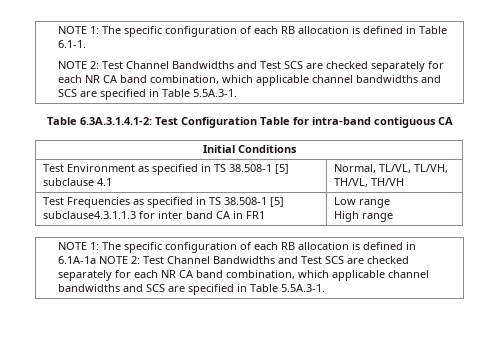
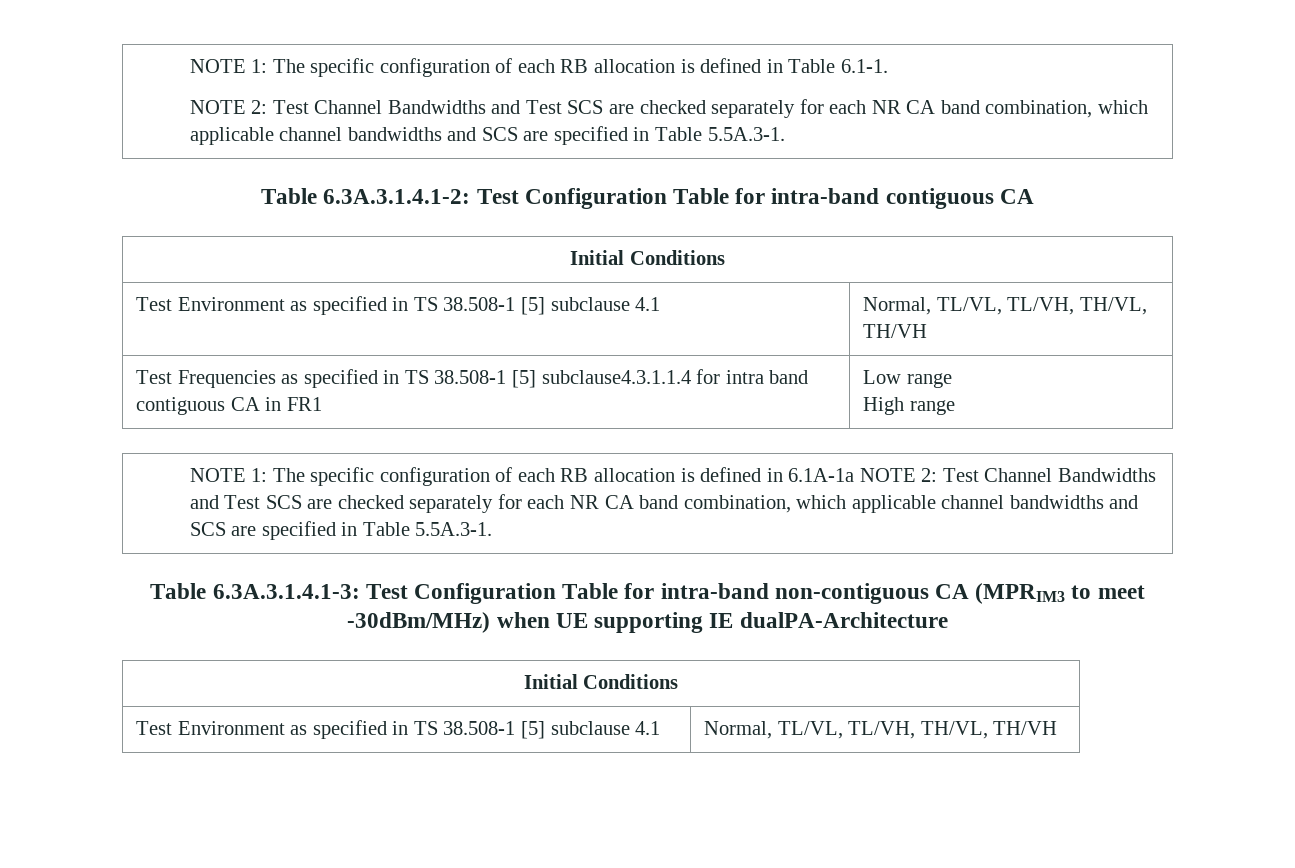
[43,211,214,219] subclause4.3.1.1.3 for inter band -> [541,369,809,384] [136,397,226,415] subclause4.3.1.1.4 for intra band contiguous
(326, 288) none -> [150,583,1145,604] [347,612,948,633] [523,674,679,689] [136,720,661,739] [704,721,1058,739] // Table 6.3A.3.1.4.1-3: Test Configuration Table for intra-band non-contiguous CA (MPRIM3 to meet -30dBm/MHz) when UE supporting IE dualPA-Architecture // Initial Conditions // Test Environment as specified in TS 38.508-1 [5] subclause 4.1 | Normal, TL/VL, TL/VH, TH/VL, TH/VH

